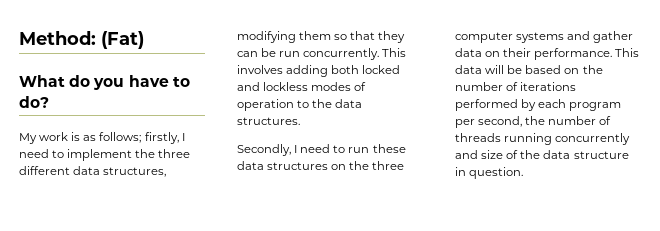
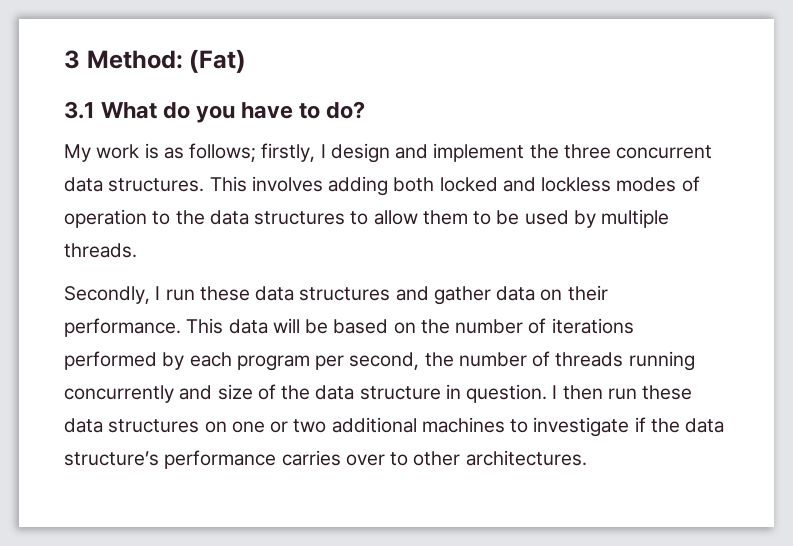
(19, 38) none -> [64,50,80,69] 3
(144, 40) none -> [64,101,95,119] 3.1
[19,149,65,158] need to -> [330,143,429,163] design and
[19,166,167,177] [237,31,406,43] [237,48,380,60] different data structures, modifying them so that they can be run concurrently. -> [616,145,713,159] [64,177,205,192] concurrent data structures.
[237,117,300,125] structures. -> [254,209,670,228] [64,243,137,258] structures to allow them to be used by multiple threads.
[300,144,406,153] [237,161,405,170] [455,32,565,43] need to run these data structures on the three computer systems -> [165,286,391,301] run these data structures
(524, 173) none -> [552,385,693,400] [64,417,725,437] [64,450,587,469] I then run these data structures on one or two additional machines to investigate if the data structure’s performance carries over to other architectures.

